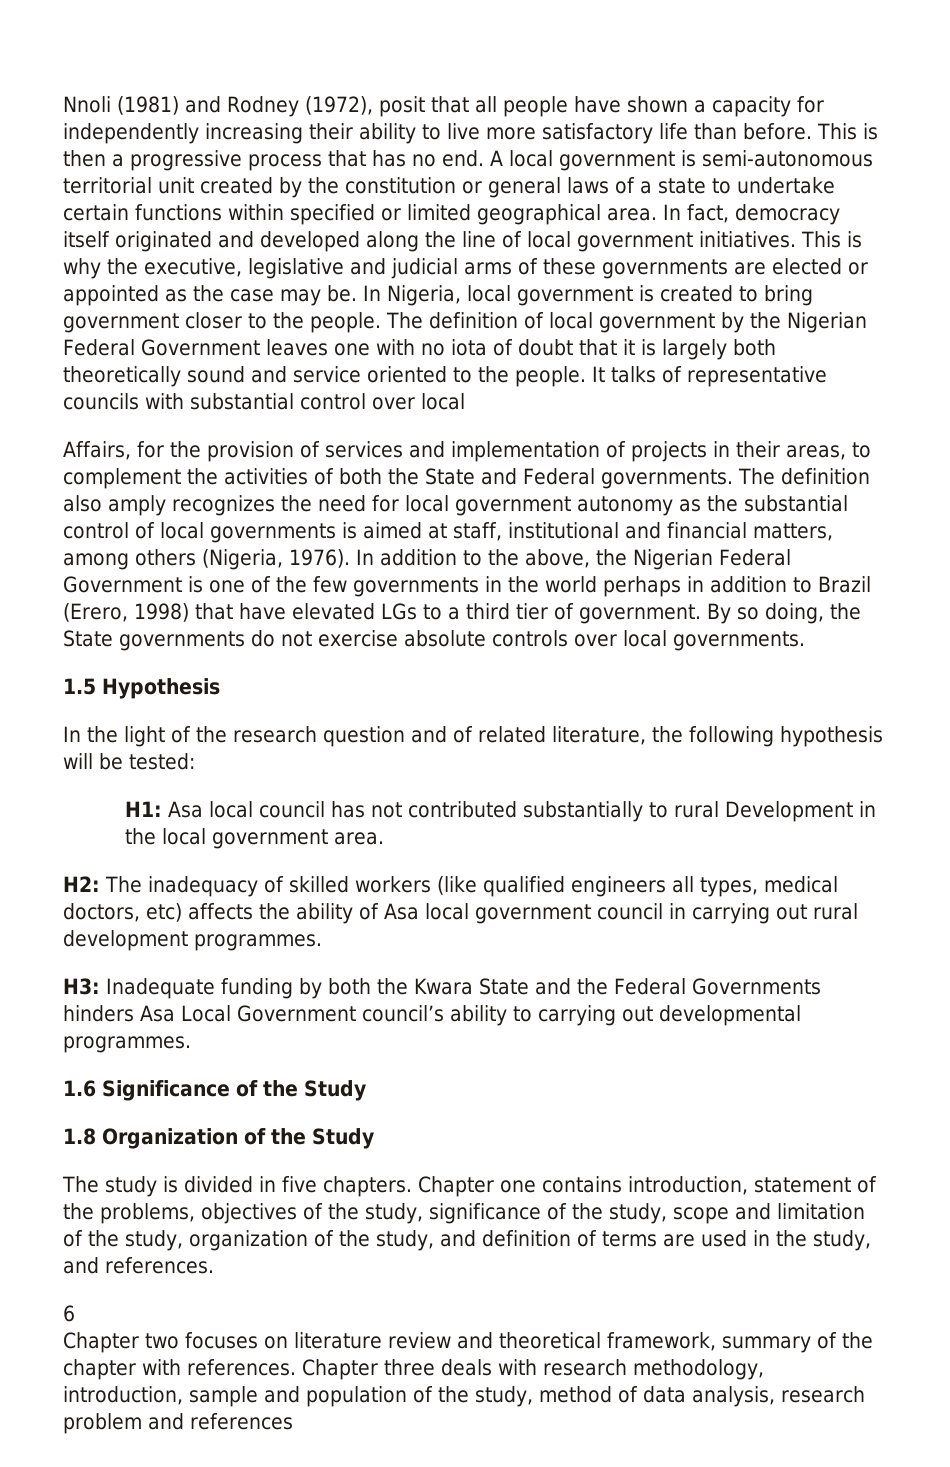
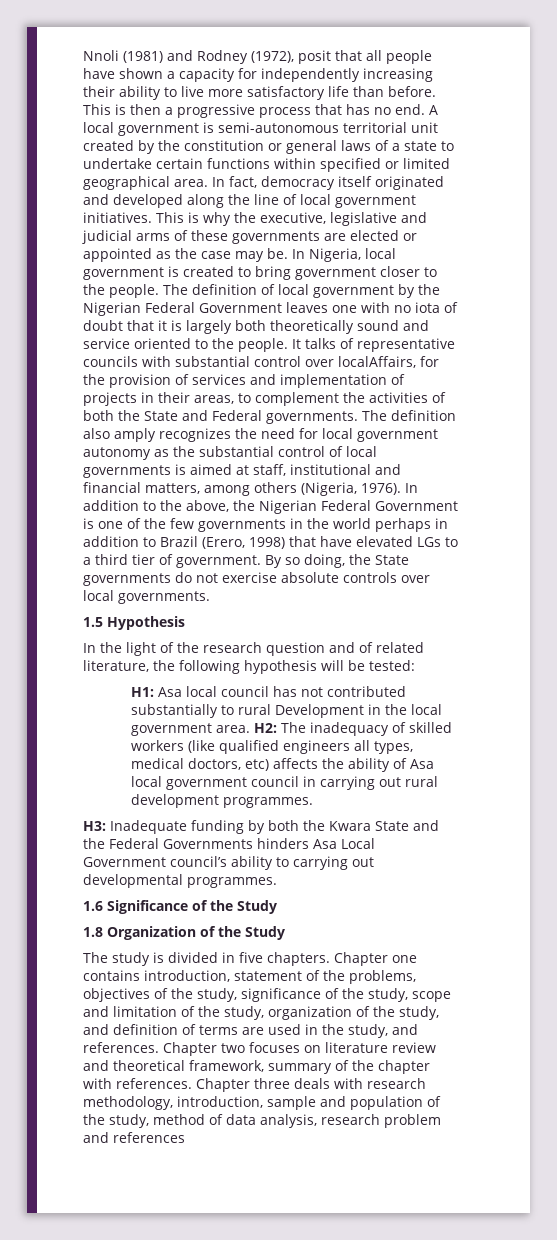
[421,393,465,410] [63,441,131,460] local // Affairs, -> [338,356,416,368] localAffairs,
(384, 838) // -> (250, 729) none
[63,1305,75,1322] // 6 // -> (159, 1047) none

